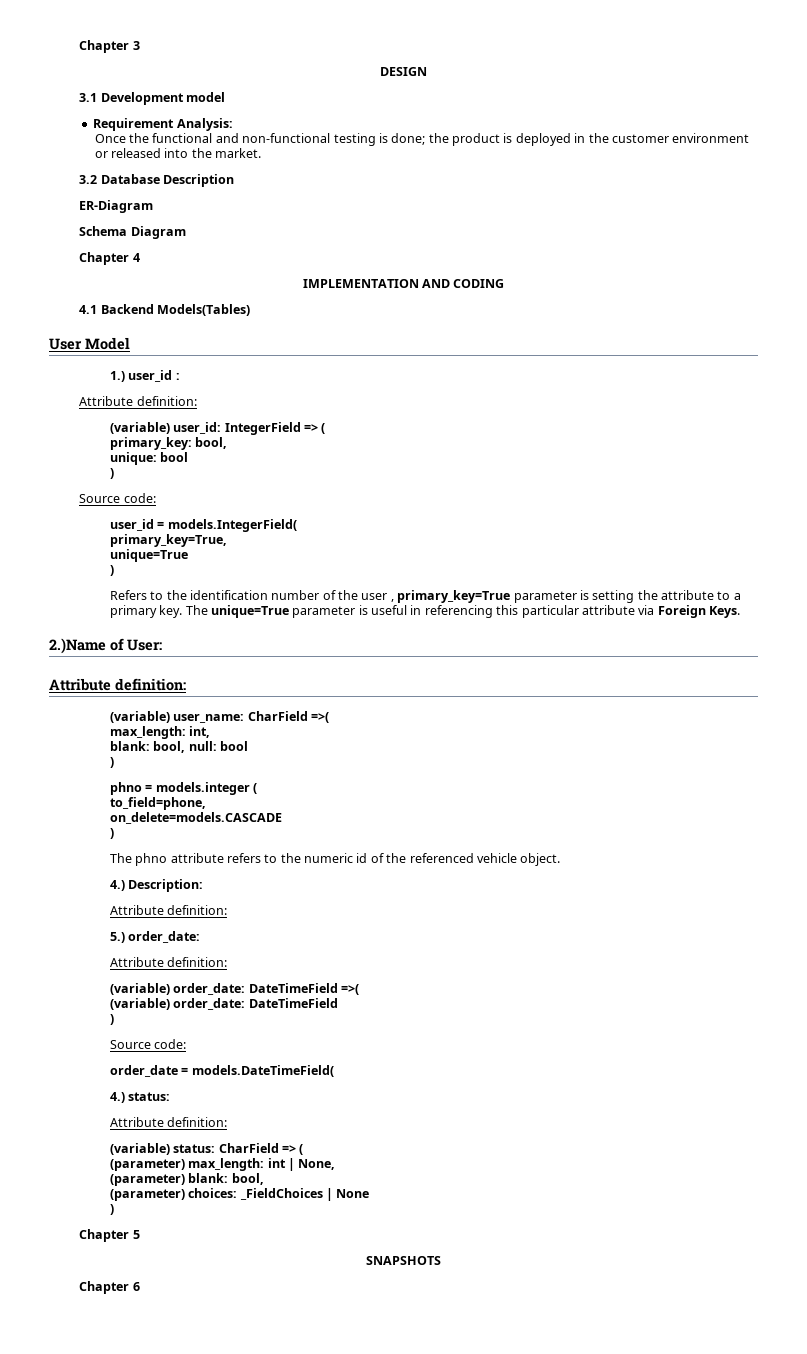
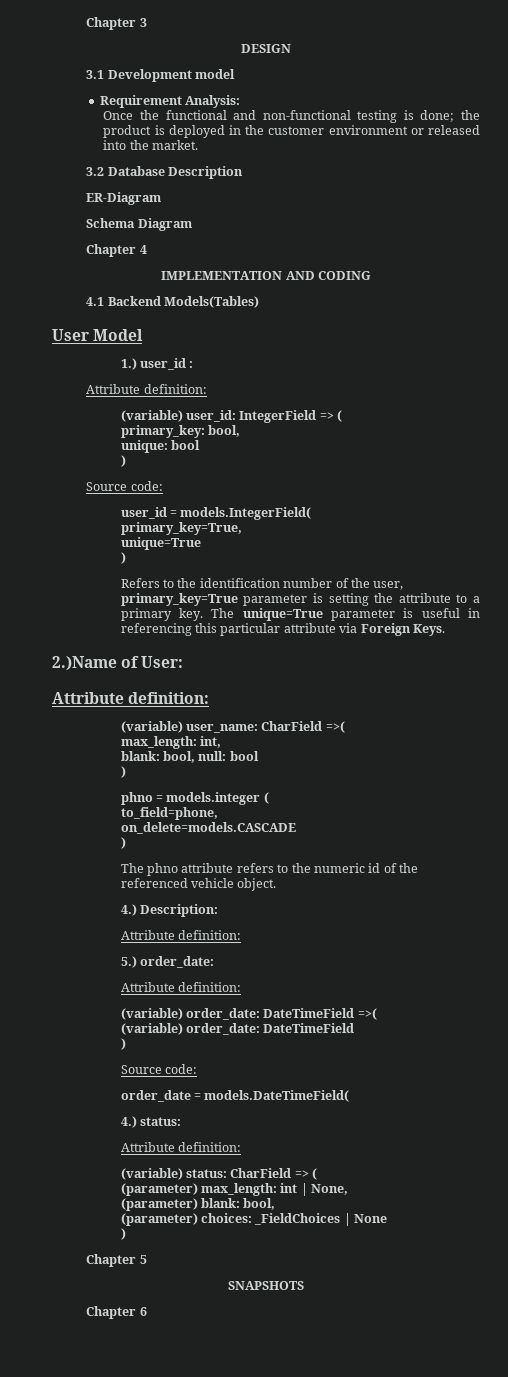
[361,593,394,602] user , -> [373,581,404,590] user,

